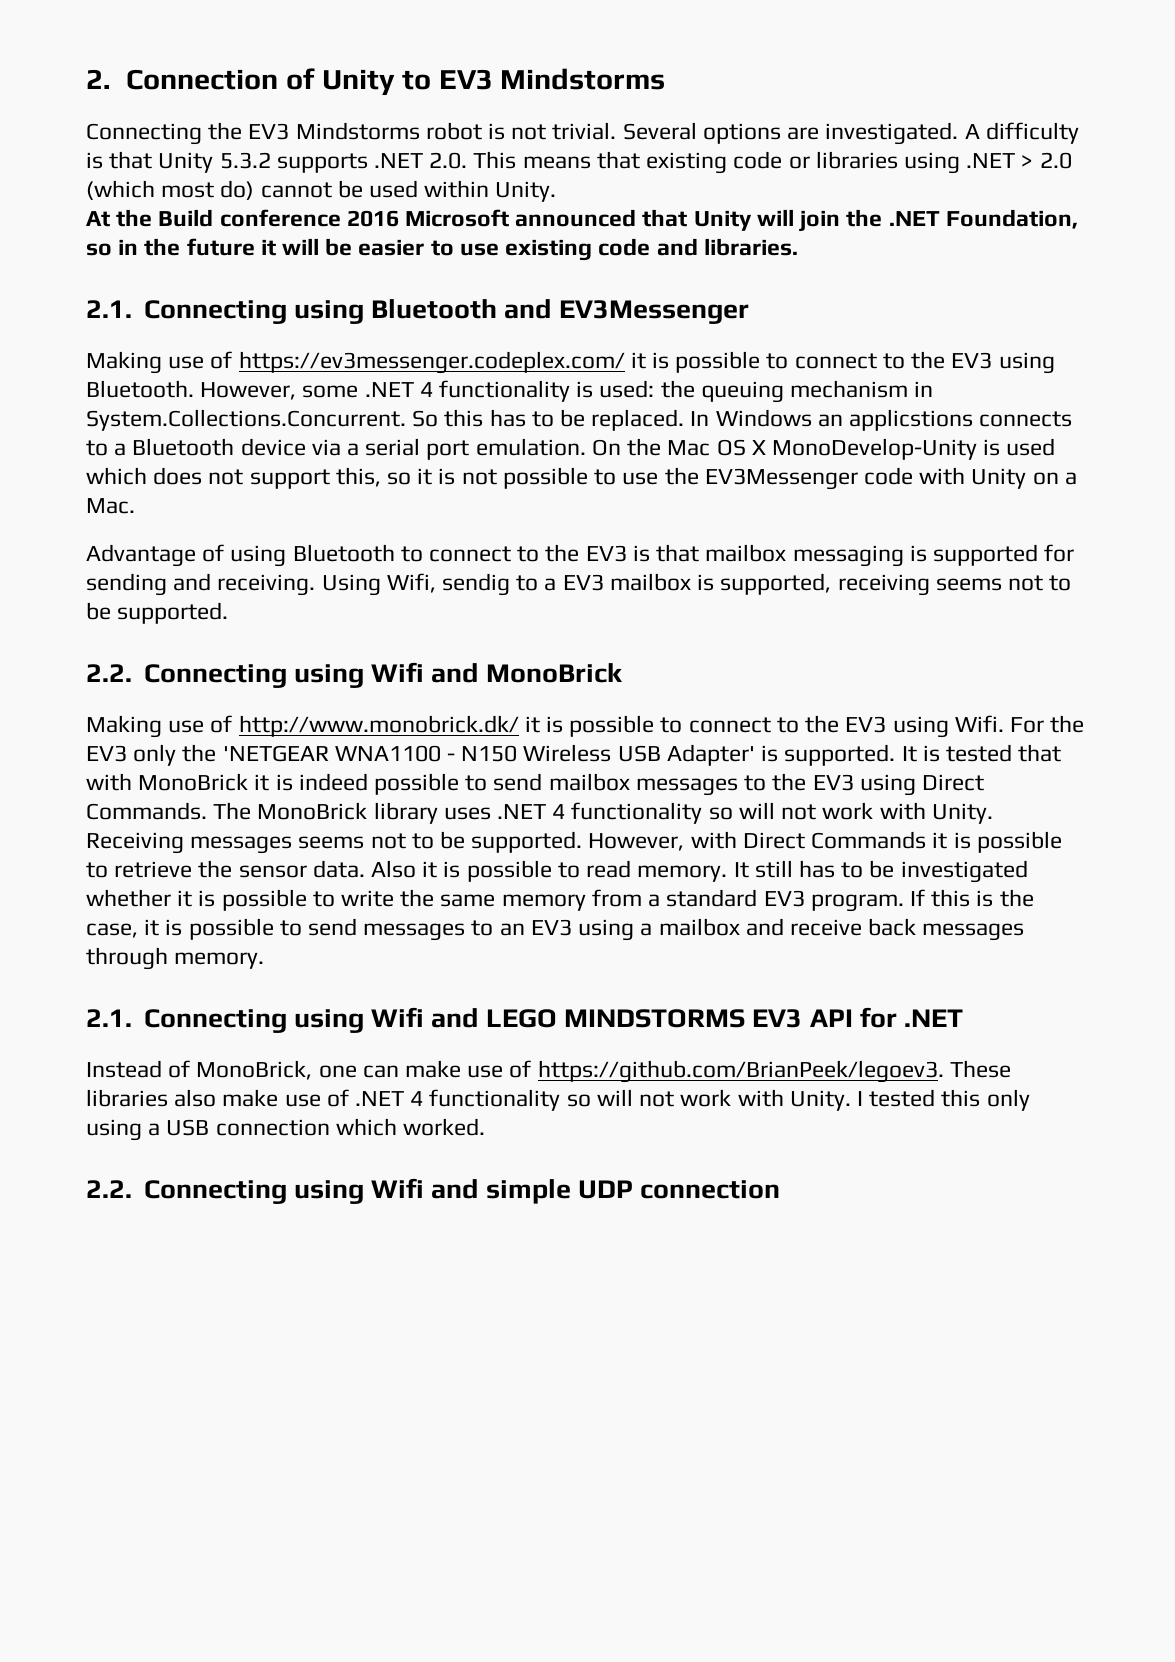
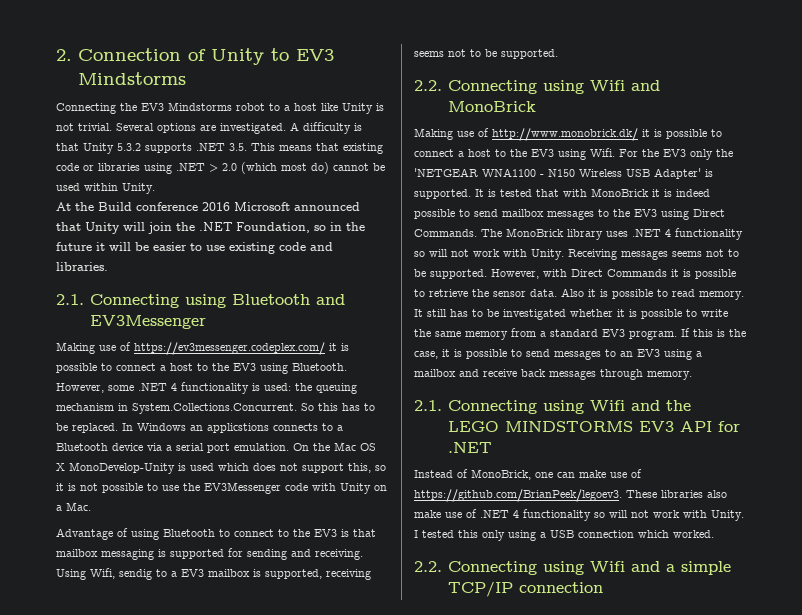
(482, 131) none -> [269,103,373,114] to a host like Unity
[429,152,468,169] 2.0. -> [229,143,247,151] 3.5.
(877, 361) none -> [160,363,193,371] a host
(771, 725) none -> [458,149,491,157] a host
(479, 1018) none -> [665,400,691,411] the
[485,1179,633,1204] simple UDP -> [665,561,731,575] [447,581,513,597] a simple TCP/IP

